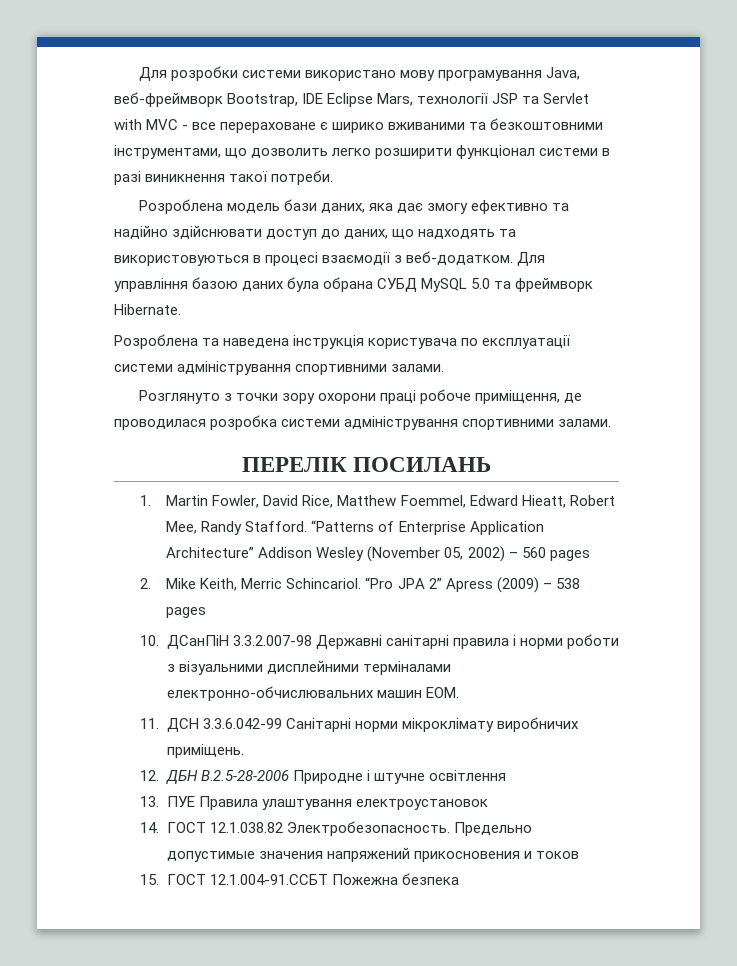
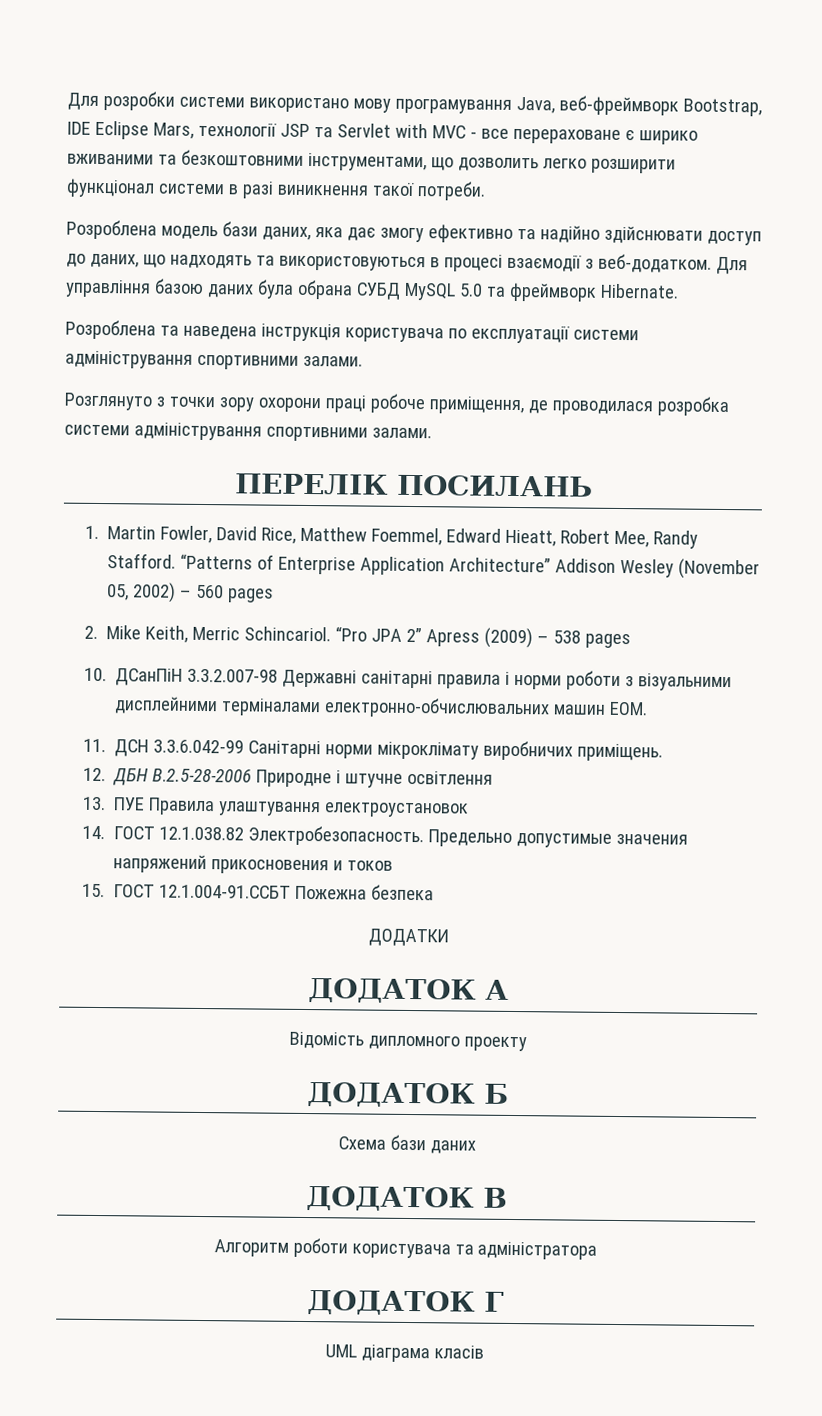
(459, 879) none -> [368,928,449,947] [308,978,509,1004] [288,1031,527,1052] [306,1082,509,1108] [337,1134,476,1154] [305,1186,508,1212] [213,1237,598,1260] [307,1290,504,1316] [325,1344,484,1363] // ДОДАТКИ // ДОДАТОК А // Відомість дипломного проекту // ДОДАТОК Б // Схема бази даних // ДОДАТОК В // Алгоритм роботи користувача та адміністратора // ДОДАТОК Г // UML діаграма класів

